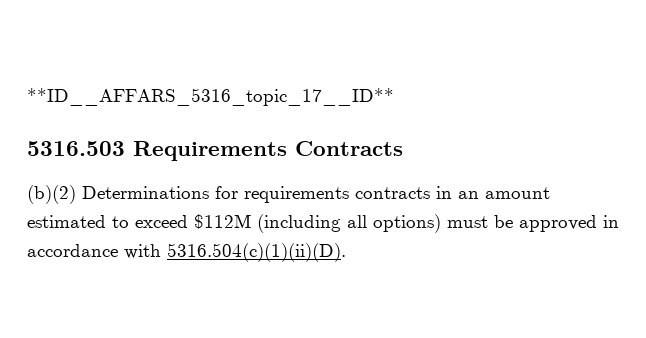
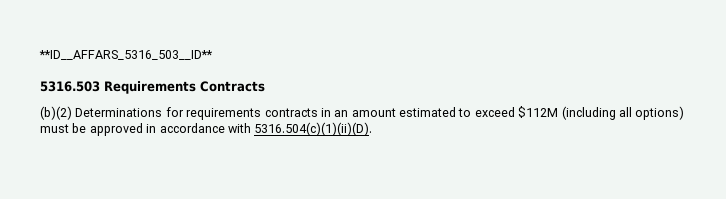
[27,88,394,106] **ID__AFFARS_5316_topic_17__ID** -> [39,50,213,60] **ID__AFFARS_5316_503__ID**

